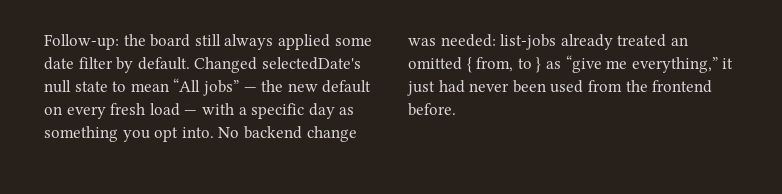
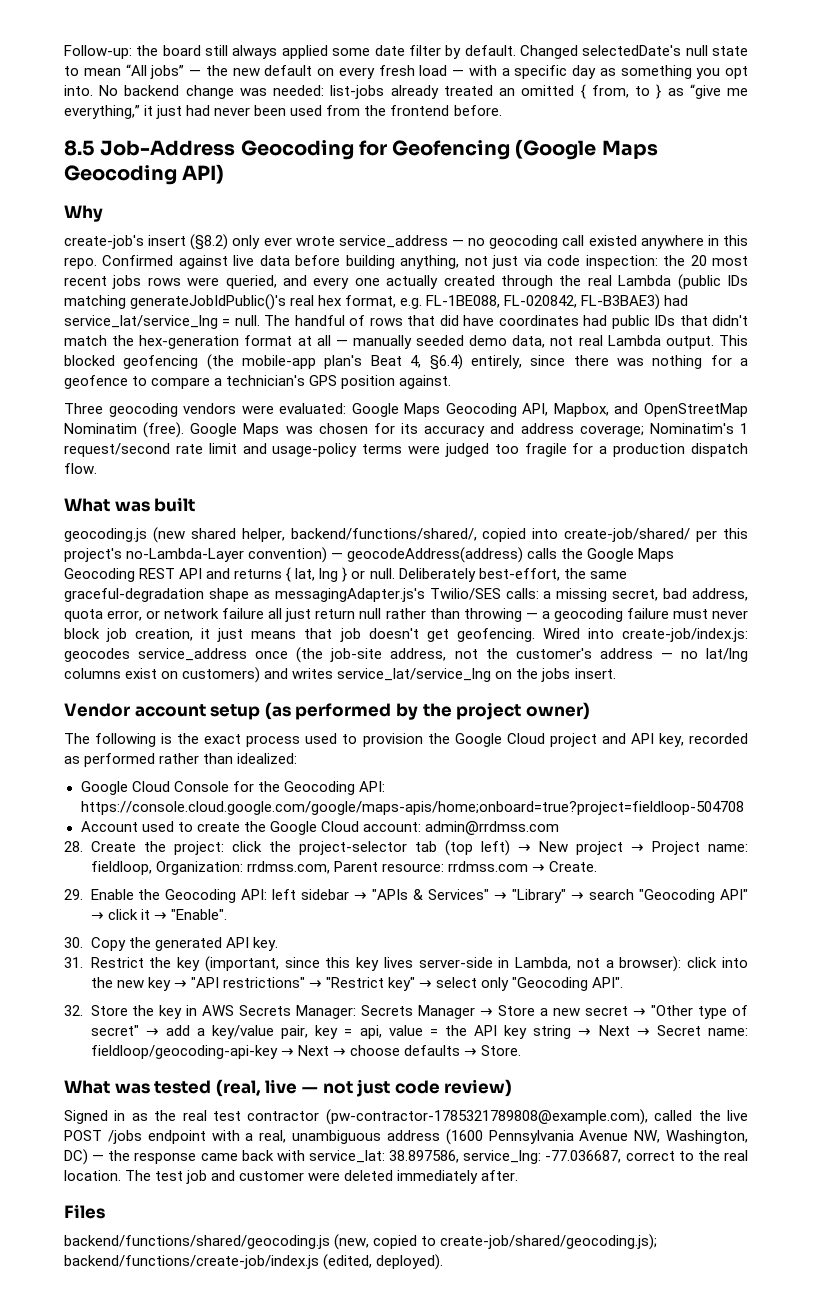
(456, 109) none -> [64,139,658,160] [64,164,225,185] [64,205,103,222] [64,234,748,250] [64,255,748,269] [64,274,748,290] [64,294,689,310] [64,315,748,329] [64,335,748,349] [64,354,749,370] [64,375,452,389] [64,403,748,417] [64,422,748,438] [64,443,748,457] [64,463,97,474] [64,497,196,512] [64,527,748,543] [64,547,675,563] [64,567,627,582] [64,588,748,602] [64,608,748,622] [64,628,749,642] [64,647,748,663] [64,667,616,683] [64,702,590,720] [64,733,748,747] [64,753,298,767] [80,781,385,795] [80,801,744,815] [80,821,559,835] [64,840,749,856] [90,861,597,875] [64,889,748,903] [90,909,227,920] [64,937,278,951] [64,956,748,972] [90,977,624,991] [64,1005,749,1019] [90,1025,749,1039] [90,1045,521,1059] [64,1079,513,1097] [64,1109,748,1125] [64,1129,748,1145] [64,1149,748,1165] [64,1170,519,1184] [64,1204,105,1219] [64,1234,658,1250] [64,1254,444,1270] // 8.5 Job-Address Geocoding for Geofencing (Google Maps Geocoding API) // Why // create-job's insert (§8.2) only ever wrote service_address — no geocoding call existed anywhere in this repo. Confirmed against live data before building anything, not just via code inspection: the 20 most recent jobs rows were queried, and every one actually created through the real Lambda (public IDs matching generateJobIdPublic()'s real hex format, e.g. FL-1BE088, FL-020842, FL-B3BAE3) had service_lat/service_lng = null. The handful of rows that did have coordinates had public IDs that didn't match the hex-generation format at all — manually seeded demo data, not real Lambda output. This blocked geofencing (the mobile-app plan's Beat 4, §6.4) entirely, since there was nothing for a geofence to compare a technician's GPS position against. // Three geocoding vendors were evaluated: Google Maps Geocoding API, Mapbox, and OpenStreetMap Nominatim (free). Google Maps was chosen for its accuracy and address coverage; Nominatim's 1 request/second rate limit and usage-policy terms were judged too fragile for a production dispatch flow. // What was built // geocoding.js (new shared helper, backend/functions/shared/, copied into create-job/shared/ per this project's no-Lambda-Layer convention) — geocodeAddress(address) calls the Google Maps Geocoding REST API and returns { lat, lng } or null. Deliberately best-effort, the same graceful-degradation shape as messagingAdapter.js's Twilio/SES calls: a missing secret, bad address, quota error, or network failure all just return null rather than throwing — a geocoding failure must never block job creation, it just means that job doesn't get geofencing. Wired into create-job/index.js: geocodes service_address once (the job-site address, not the customer's address — no lat/lng columns exist on customers) and writes service_lat/service_lng on the jobs insert. // Vendor account setup (as performed by the project owner) // The following is the exact process used to provision the Google Cloud project and API key, recorded as performed rather than idealized: // Google Cloud Console for the Geocoding API: https://console.cloud.google.com/google/maps-apis/home;onboard=true?project=fieldloop-504708 // Account used to create the Google Cloud account: admin@rrdmss.com // 28. Create the project: click the project-selector tab (top left) → New project → Project name: fieldloop, Organization: rrdmss.com, Parent resource: rrdmss.com → Create. // 29. Enable the Geocoding API: left sidebar → "APIs & Services" → "Library" → search "Geocoding API" → click it → "Enable". // 30. Copy the generated API key. // 31. Restrict the key (important, since this key lives server-side in Lambda, not a browser): click into the new key → "API restrictions" → "Restrict key" → select only "Geocoding API". // 32. Store the key in AWS Secrets Manager: Secrets Manager → Store a new secret → "Other type of secret" → add a key/value pair, key = api, value = the API key string → Next → Secret name: fieldloop/geocoding-api-key → Next → choose defaults → Store. // What was tested (real, live — not just code review) // Signed in as the real test contractor (pw-contractor-1785321789808@example.com), called the live POST /jobs endpoint with a real, unambiguous address (1600 Pennsylvania Avenue NW, Washington, DC) — the response came back with service_lat: 38.897586, service_lng: -77.036687, correct to the real location. The test job and customer were deleted immediately after. // Files // backend/functions/shared/geocoding.js (new, copied to create-job/shared/geocoding.js); backend/functions/create-job/index.js (edited, deployed).

